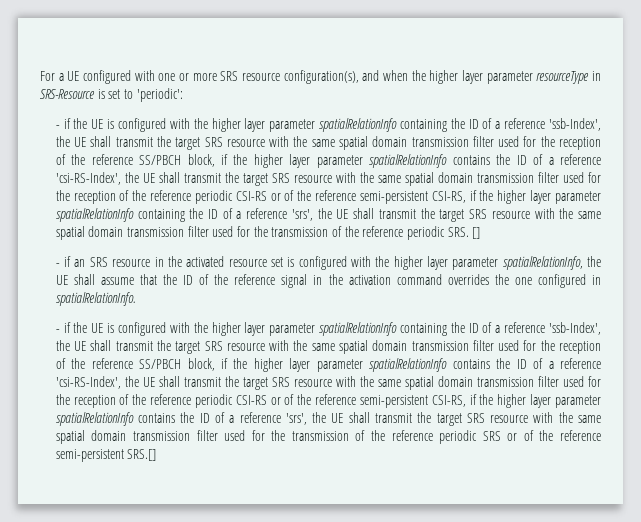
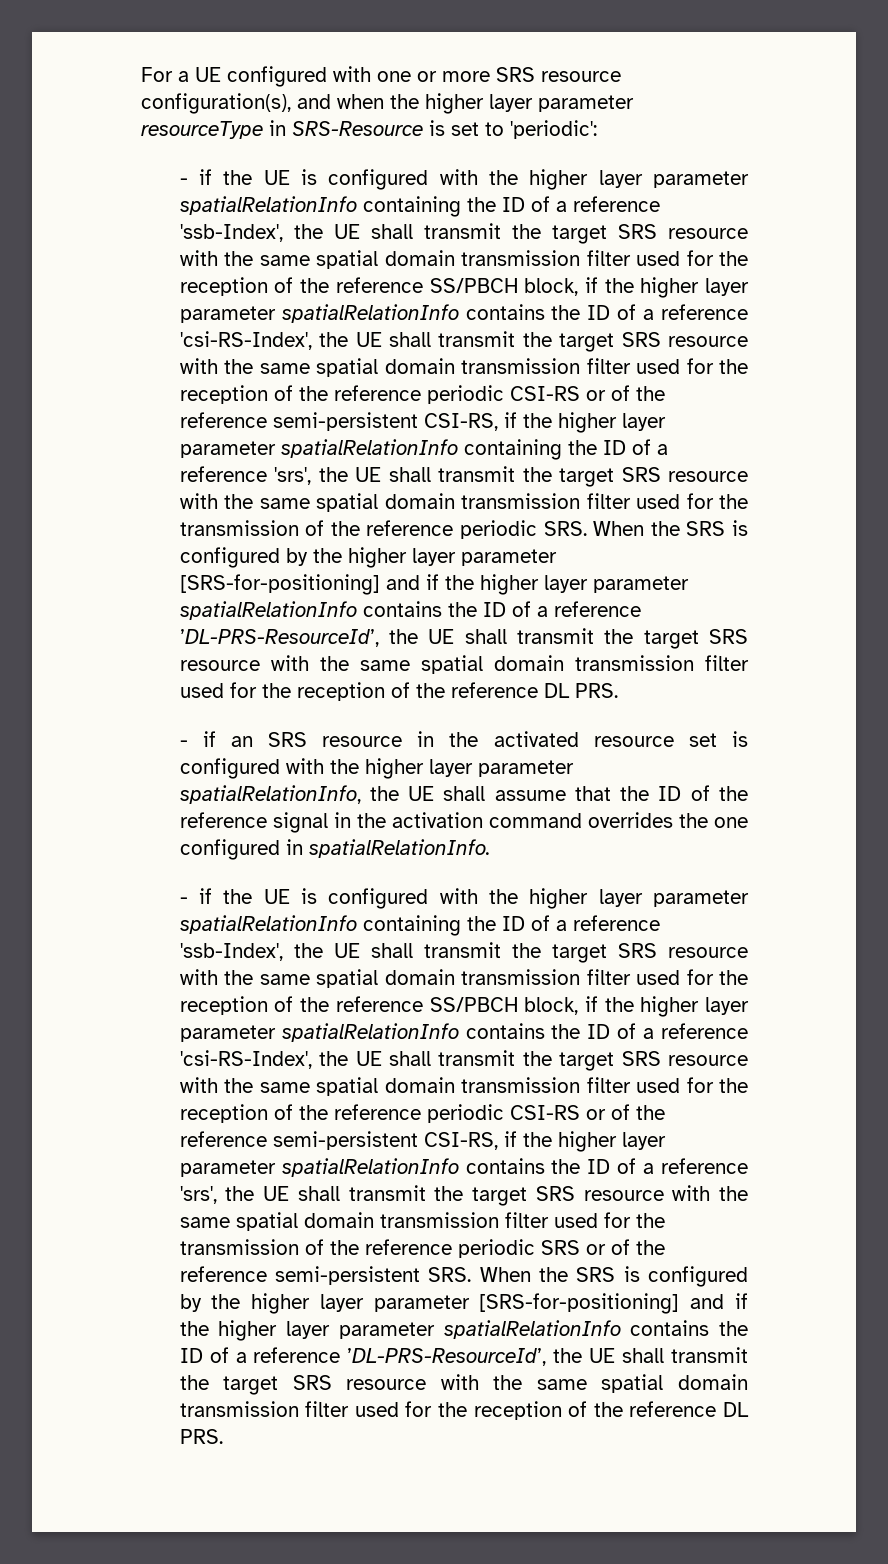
[472,227,481,239] [] -> [593,520,748,536] [179,547,557,568] [179,574,689,595] [179,601,641,620] [179,628,748,649] [179,655,749,674] [179,682,618,701] When the SRS is configured by the higher layer parameter [SRS-for-positioning] and if the higher layer parameter spatialRelationInfo contains the ID of a reference ’DL-PRS-ResourceId’, the UE shall transmit the target SRS resource with the same spatial domain transmission filter used for the reception of the reference DL PRS.
[127,449,157,461] SRS.[] -> [428,1266,749,1287] [179,1293,748,1314] [179,1320,748,1341] [179,1347,748,1366] [179,1374,748,1395] [179,1401,749,1420] [179,1429,223,1444] SRS. When the SRS is configured by the higher layer parameter [SRS-for-positioning] and if the higher layer parameter spatialRelationInfo contains the ID of a reference ’DL-PRS-ResourceId’, the UE shall transmit the target SRS resource with the same spatial domain transmission filter used for the reception of the reference DL PRS.

